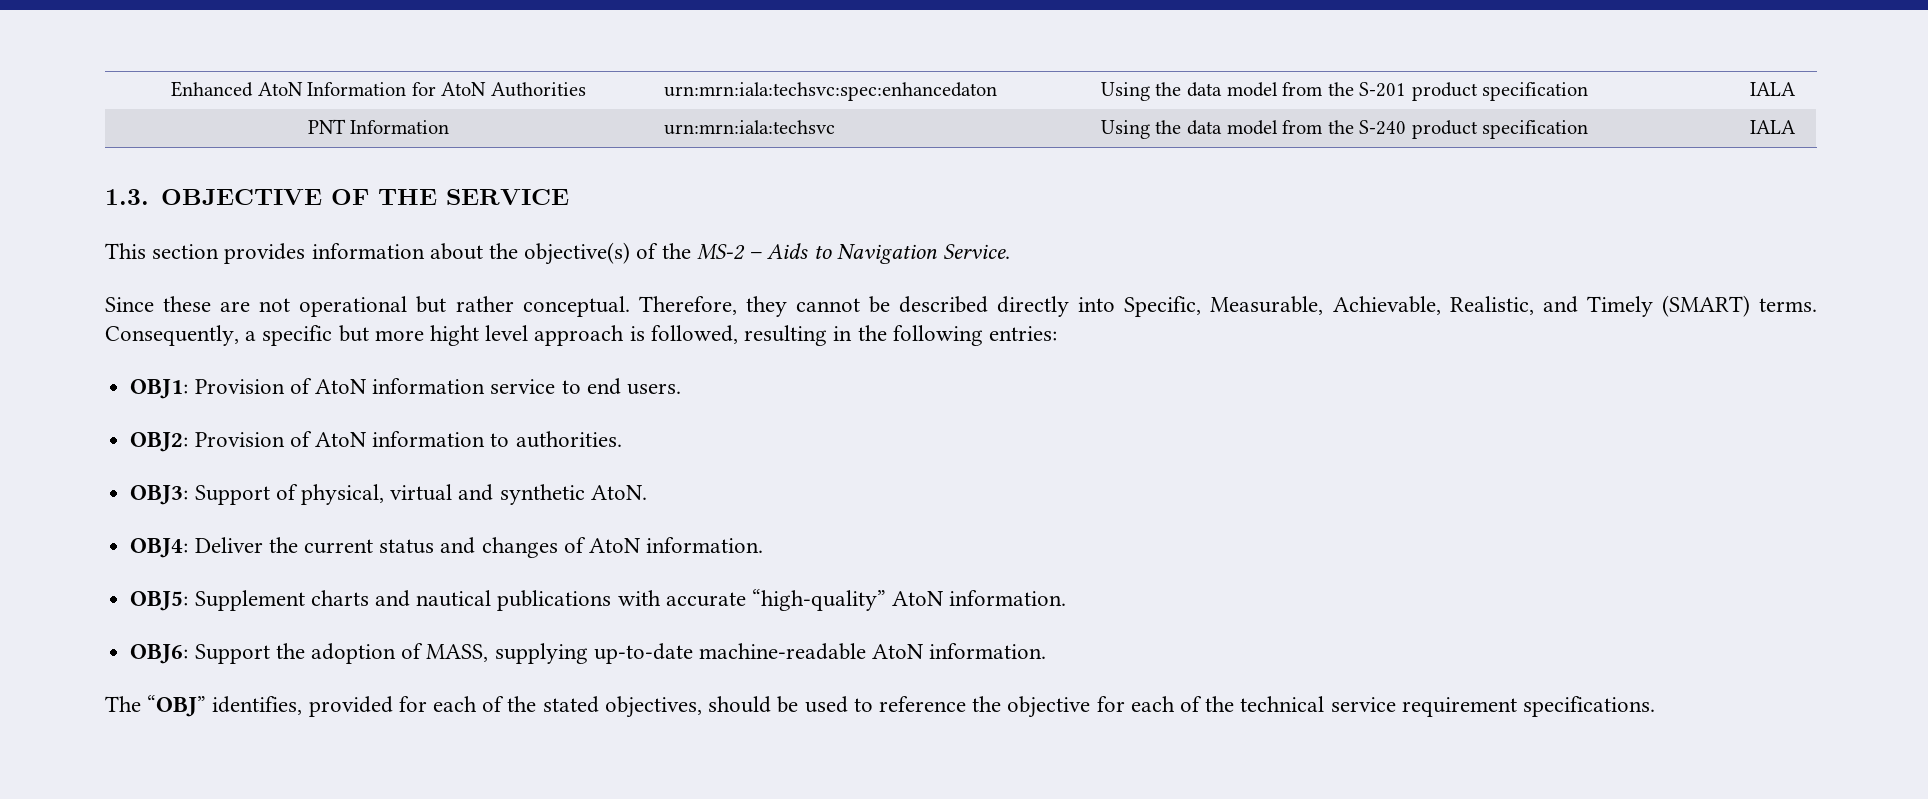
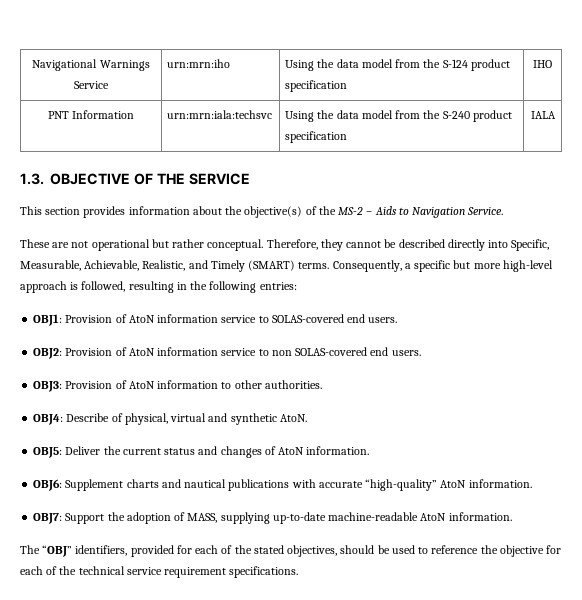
[171,81,586,97] [663,82,997,101] [1100,82,1589,101] [1750,82,1796,96] Enhanced AtoN Information for AtoN Authorities | urn:mrn:iala:techsvc:spec:enhancedaton | Using the data model from the S-201 product specification | IALA -> [32,59,150,71] [74,81,109,89] [167,59,231,68] [285,59,510,71] [285,80,348,92] [533,60,552,68] Navigational Warnings Service | urn:mrn:iho | Using the data model from the S-124 product specification | IHO
[105,296,212,312] Since these -> [20,239,50,248] These
[430,325,529,346] hight level -> [502,260,553,272] high-level
(581, 387) none -> [271,314,344,323] SOLAS-covered
[490,433,510,447] to -> [221,347,421,356] [33,380,262,392] service to non SOLAS-covered end users. // OBJ3: Provision of AtoN information to other
[130,485,270,505] OBJ3: Support -> [33,413,110,425] OBJ4: Describe
[130,538,189,558] OBJ4: -> [33,447,63,458] OBJ5:
[130,591,189,611] OBJ5: -> [33,479,63,491] OBJ6:
[130,644,189,664] OBJ6: -> [33,513,63,524] OBJ7:
[212,696,303,715] identifies, -> [75,545,128,556] identifiers,

